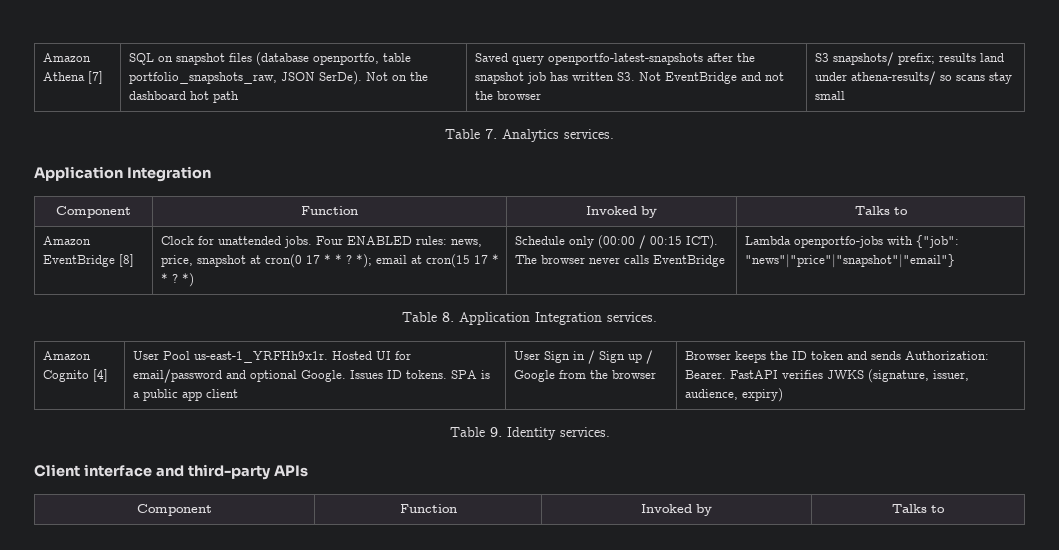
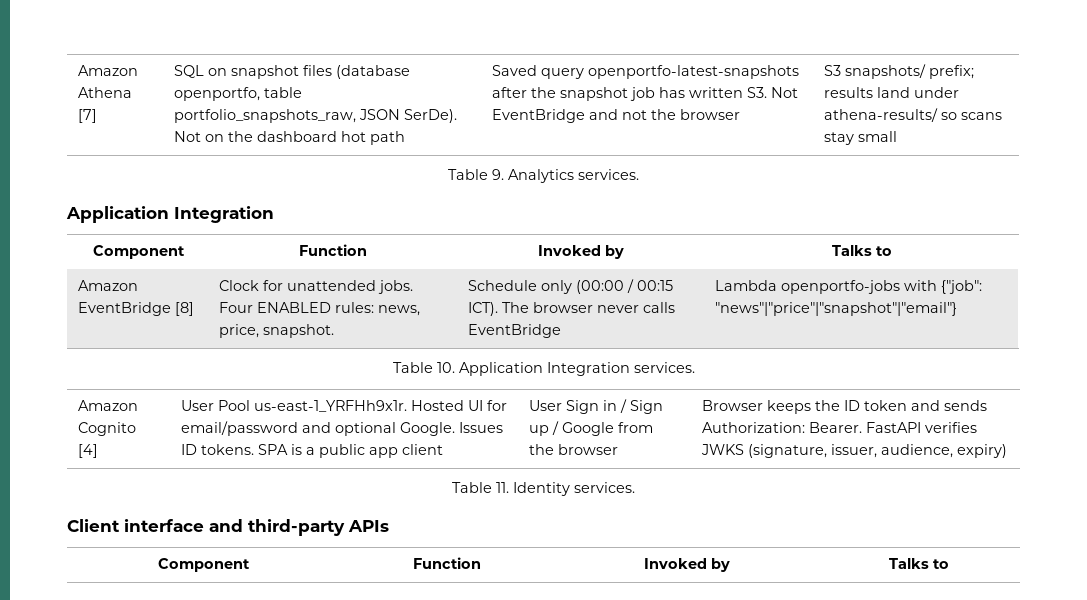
[485,129,497,139] 7. -> [492,169,504,180] 9.
[196,254,499,268] [160,273,194,287] snapshot at cron(0 17 * * ? *); email at cron(15 17 * * ? *) -> [263,324,335,338] snapshot.
[442,312,454,322] 8. -> [436,362,455,373] 10.
[489,427,502,437] 9. -> [496,482,509,493] 11.

